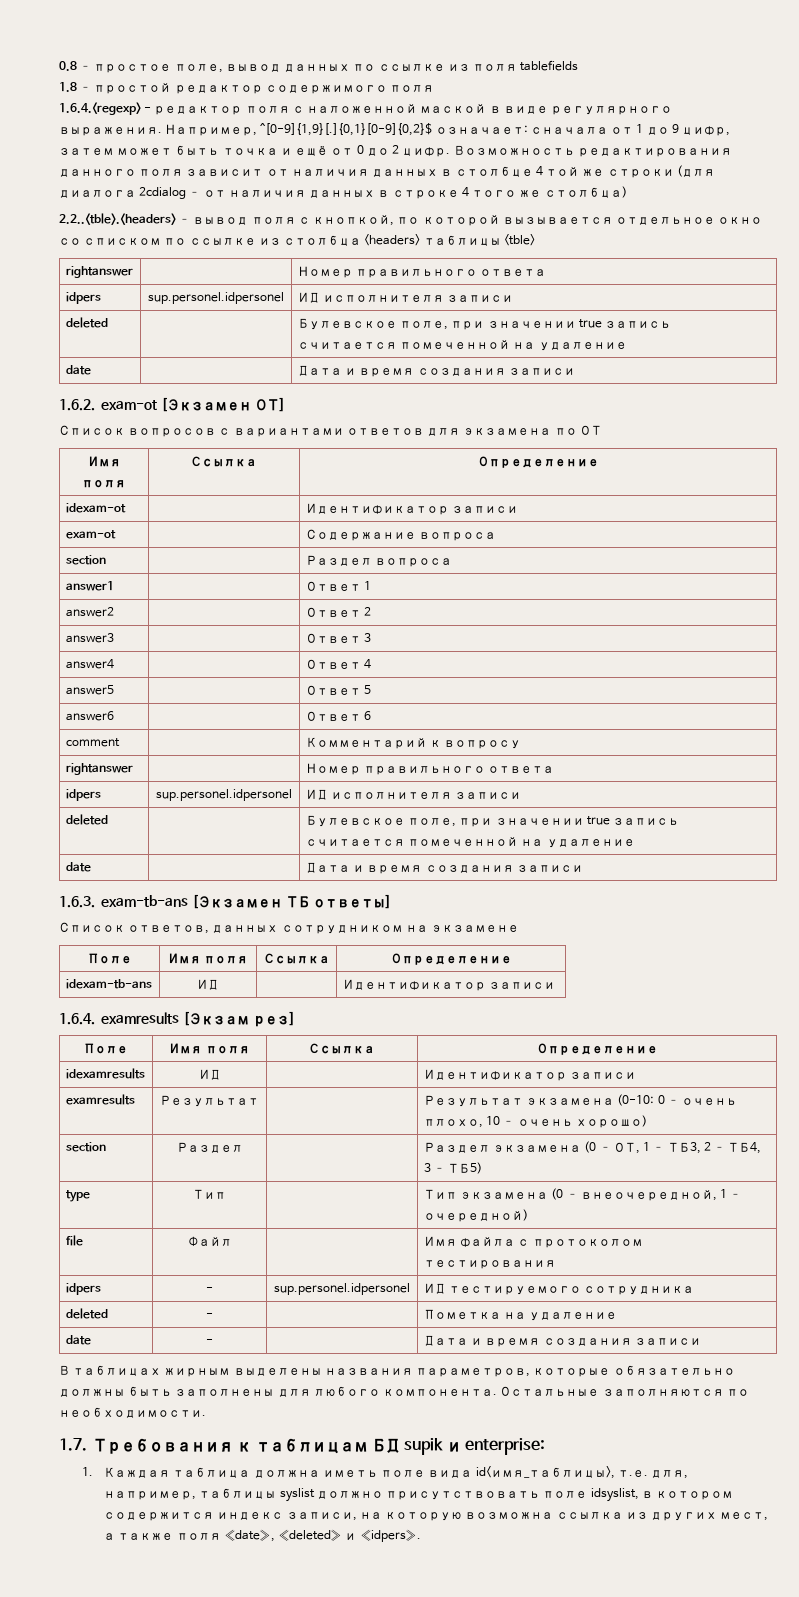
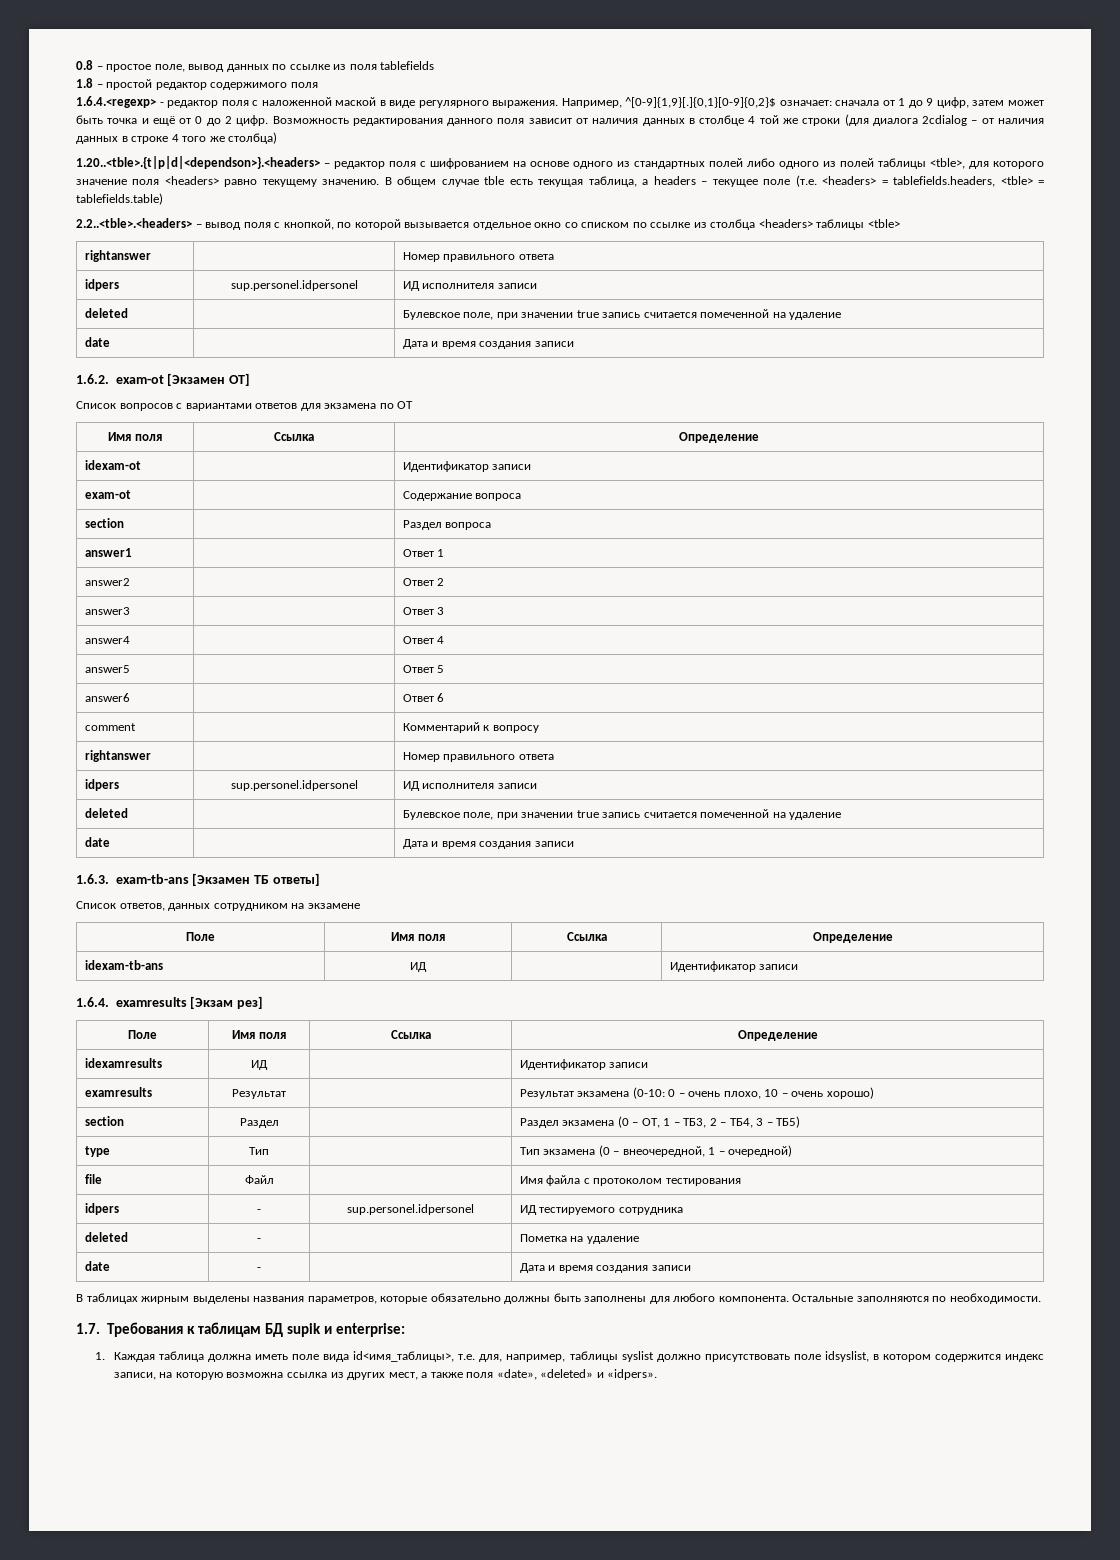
(627, 192) none -> [76,156,1044,169] [76,175,1045,187] [76,193,163,205] // 1.20..<tble>.{t|p|d|<dependson>}.<headers> – редактор поля с шифрованием на основе одного из стандартных полей либо одного из полей таблицы <tble>, для которого значение поля <headers> равно текущему значению. В общем случае tble есть текущая таблица, а headers – текущее поле (т.е. <headers> = tablefields.headers, <tble> = tablefields.table)

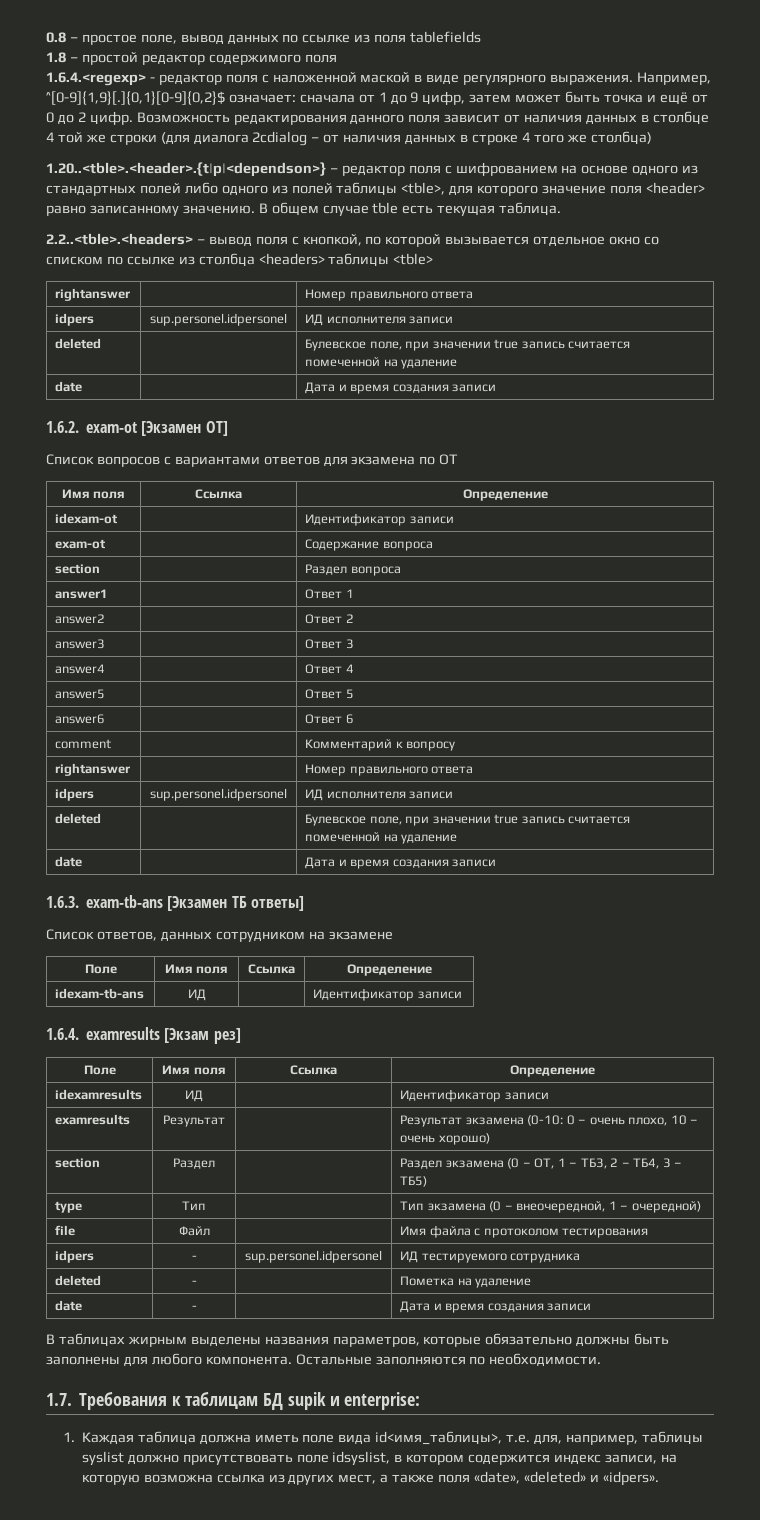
[76,156,320,169] 1.20..<tble>.{t|p|d|<dependson>}.<headers> -> [46,162,326,177] 1.20..<tble>.<header>.{t|p|<dependson>}
[164,176,317,187] <headers> равно текущему -> [645,182,705,194] [46,205,179,216] <header> равно записанному
[588,175,1045,187] [76,193,163,205] таблица, а headers – текущее поле (т.е. <headers> = tablefields.headers, <tble> = tablefields.table) -> [499,202,562,215] таблица.

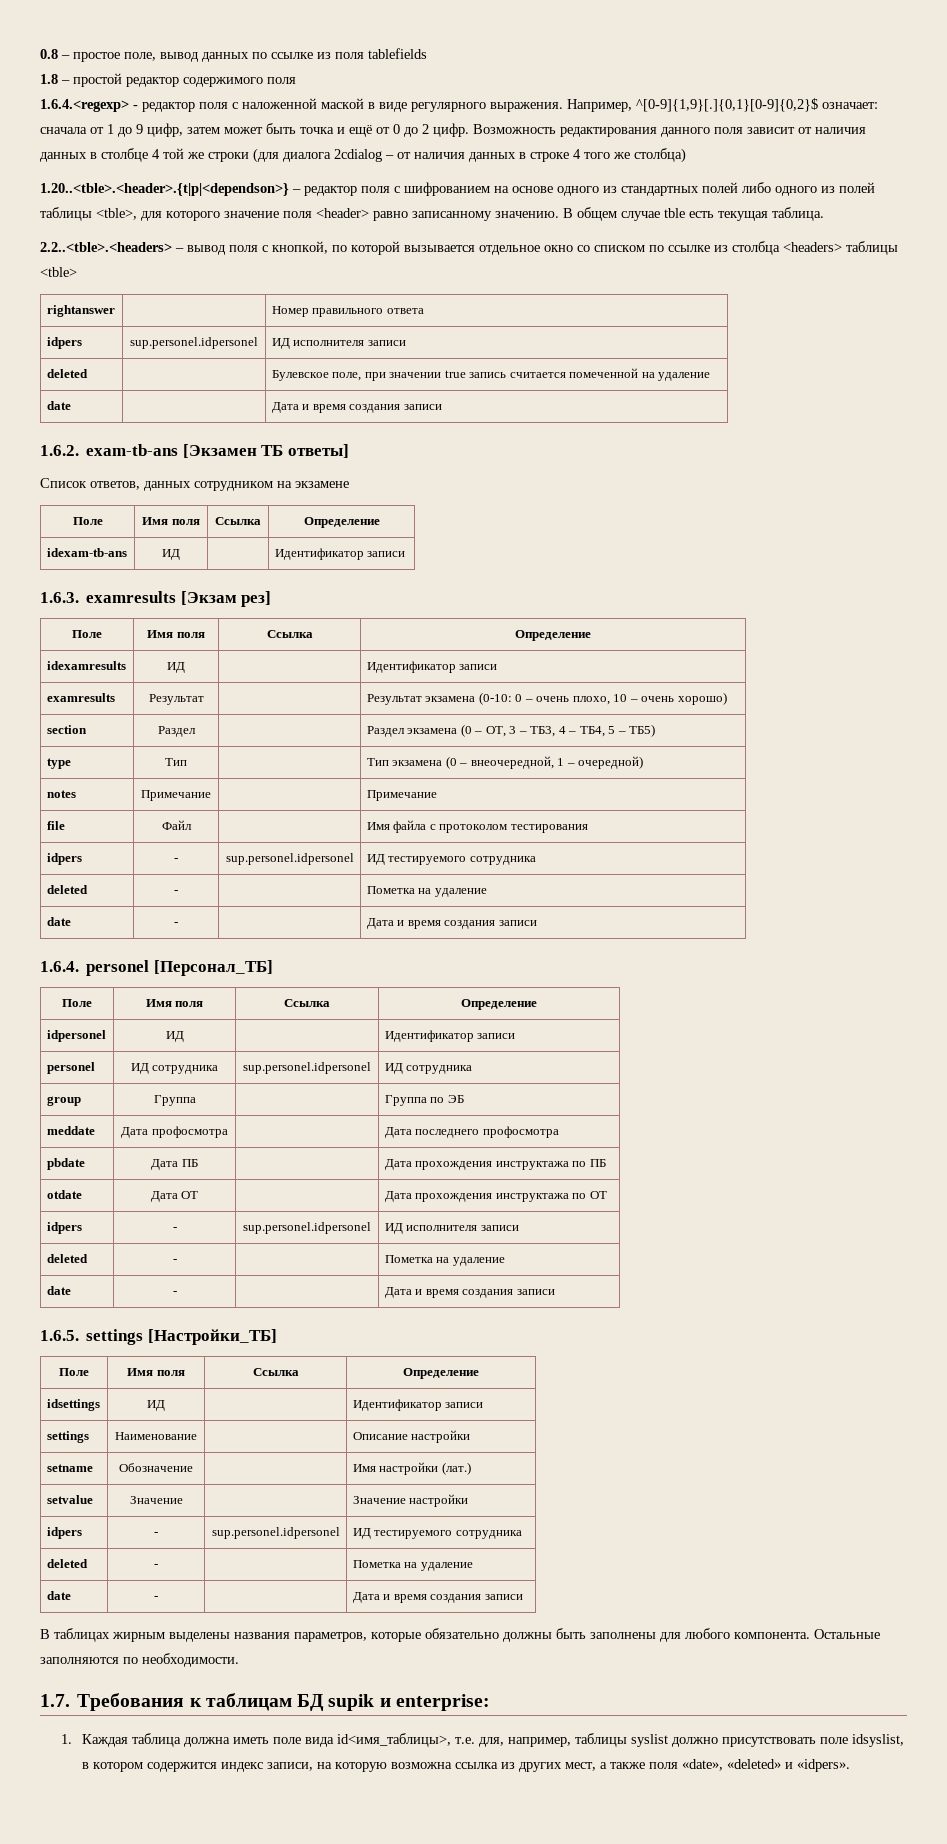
[86,421,228,436] [46,454,459,467] [61,489,126,499] [195,489,242,499] [462,489,548,501] [55,513,119,524] [305,514,454,526] [55,539,107,549] [305,539,433,551] [55,564,101,574] [305,564,401,576] [55,589,109,599] [305,589,354,599] [55,614,106,624] [305,614,354,624] [55,639,106,649] [305,639,354,649] [55,664,106,674] [305,664,354,674] [55,689,106,699] [305,689,354,699] [55,714,106,724] [305,714,354,724] [55,739,112,749] [305,739,456,751] [55,763,131,776] [305,764,474,776] [55,788,95,801] [150,788,287,801] [305,789,454,801] [55,813,102,824] [305,814,631,826] [305,832,458,844] [55,856,83,867] [305,857,497,869] [46,896,79,908] exam-ot [Экзамен ОТ] // Список вопросов с вариантами ответов для экзамена по ОТ // Имя поля | Ссылка | Определение // idexam-ot | | Идентификатор записи // exam-ot | | Содержание вопроса // section | | Раздел вопроса // answer1 | | Ответ 1 // answer2 | | Ответ 2 // answer3 | | Ответ 3 // answer4 | | Ответ 4 // answer5 | | Ответ 5 // answer6 | | Ответ 6 // comment | | Комментарий к вопросу // rightanswer | | Номер правильного ответа // idpers | sup.personel.idpersonel | ИД исполнителя записи // deleted | | Булевское поле, при значении true запись считается помеченной на удаление // date | | Дата и время создания записи // 1.6.3. -> (79, 450) none
[46,1028,79,1040] 1.6.4. -> [40,592,79,603] 1.6.3.
[557,1158,566,1167] 1 -> [509,726,517,734] 3
[610,1158,619,1167] 2 -> [558,726,566,734] 4
[662,1158,671,1168] 3 -> [608,726,616,734] 5
(701, 1207) none -> [46,790,76,798] [141,790,211,801] [366,790,437,801] // notes | Примечание | | Примечание
(592, 1307) none -> [40,960,273,976] [62,999,92,1007] [145,999,204,1007] [284,999,330,1007] [461,999,537,1010] [46,1030,106,1042] [165,1031,184,1042] [384,1030,516,1042] [46,1062,95,1074] [130,1063,219,1074] [243,1062,371,1074] [384,1063,473,1074] [46,1096,81,1106] [153,1095,196,1106] [384,1095,464,1106] [46,1126,95,1135] [121,1126,228,1138] [384,1126,559,1138] [46,1158,85,1170] [151,1159,198,1170] [384,1159,606,1170] [46,1190,82,1199] [150,1191,199,1202] [384,1191,607,1202] [46,1222,82,1234] [172,1227,177,1231] [243,1222,371,1234] [384,1223,519,1234] [46,1254,88,1263] [172,1259,177,1263] [384,1255,505,1266] [46,1286,71,1295] [172,1291,177,1295] [384,1287,555,1298] [40,1329,277,1345] [59,1368,89,1376] [127,1368,185,1376] [252,1368,299,1376] [403,1368,479,1379] [46,1399,100,1411] [147,1400,165,1411] [352,1399,484,1411] [46,1431,89,1443] [114,1432,197,1440] [352,1430,471,1443] [46,1464,93,1472] [118,1463,193,1472] [352,1462,471,1475] [46,1495,93,1504] [129,1496,183,1504] [352,1494,469,1507] [46,1527,82,1539] [154,1532,158,1536] [211,1527,340,1539] [352,1528,522,1539] [46,1559,88,1568] [154,1564,158,1568] [352,1560,473,1571] [46,1591,71,1600] [154,1596,158,1600] [352,1592,523,1603] // 1.6.4. personel [Персонал_ТБ] // Поле | Имя поля | Ссылка | Определение // idpersonel | ИД | | Идентификатор записи // personel | ИД сотрудника | sup.personel.idpersonel | ИД сотрудника // group | Группа | | Группа по ЭБ // meddate | Дата профосмотра | | Дата последнего профосмотра // pbdate | Дата ПБ | | Дата прохождения инструктажа по ПБ // otdate | Дата ОТ | | Дата прохождения инструктажа по ОТ // idpers | - | sup.personel.idpersonel | ИД исполнителя записи // deleted | - | | Пометка на удаление // date | - | | Дата и время создания записи // 1.6.5. settings [Настройки_ТБ] // Поле | Имя поля | Ссылка | Определение // idsettings | ИД | | Идентификатор записи // settings | Наименование | | Описание настройки // setname | Обозначение | | Имя настройки (лат.) // setvalue | Значение | | Значение настройки // idpers | - | sup.personel.idpersonel | ИД тестируемого сотрудника // deleted | - | | Пометка на удаление // date | - | | Дата и время создания записи

